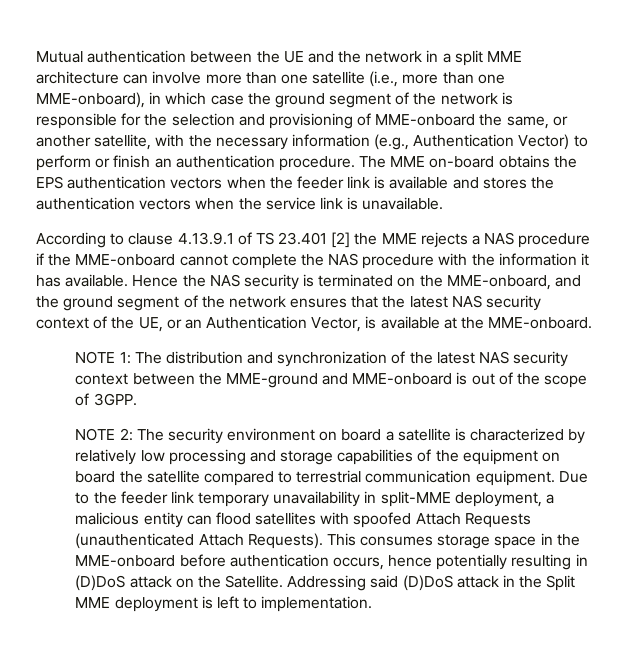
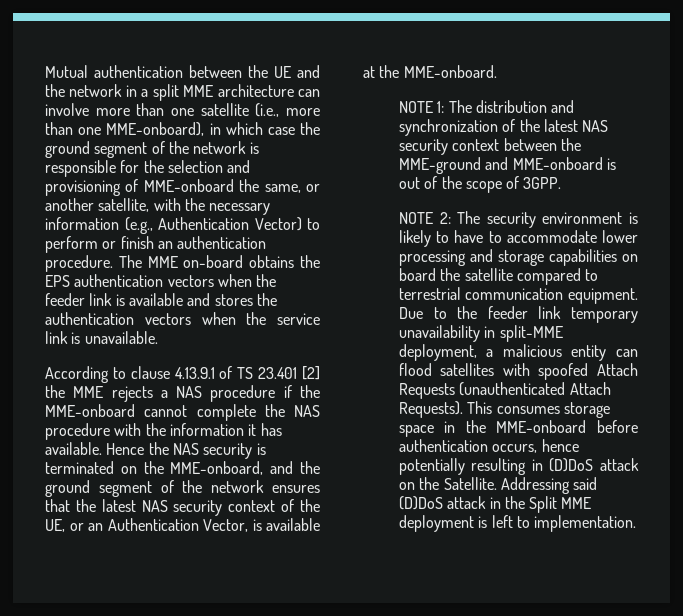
[319,428,586,444] [75,449,165,465] on board a satellite is characterized by relatively low -> [629,212,638,224] [398,230,638,247] is likely to have to accommodate lower
[417,449,538,465] of the equipment -> (617, 257) none

